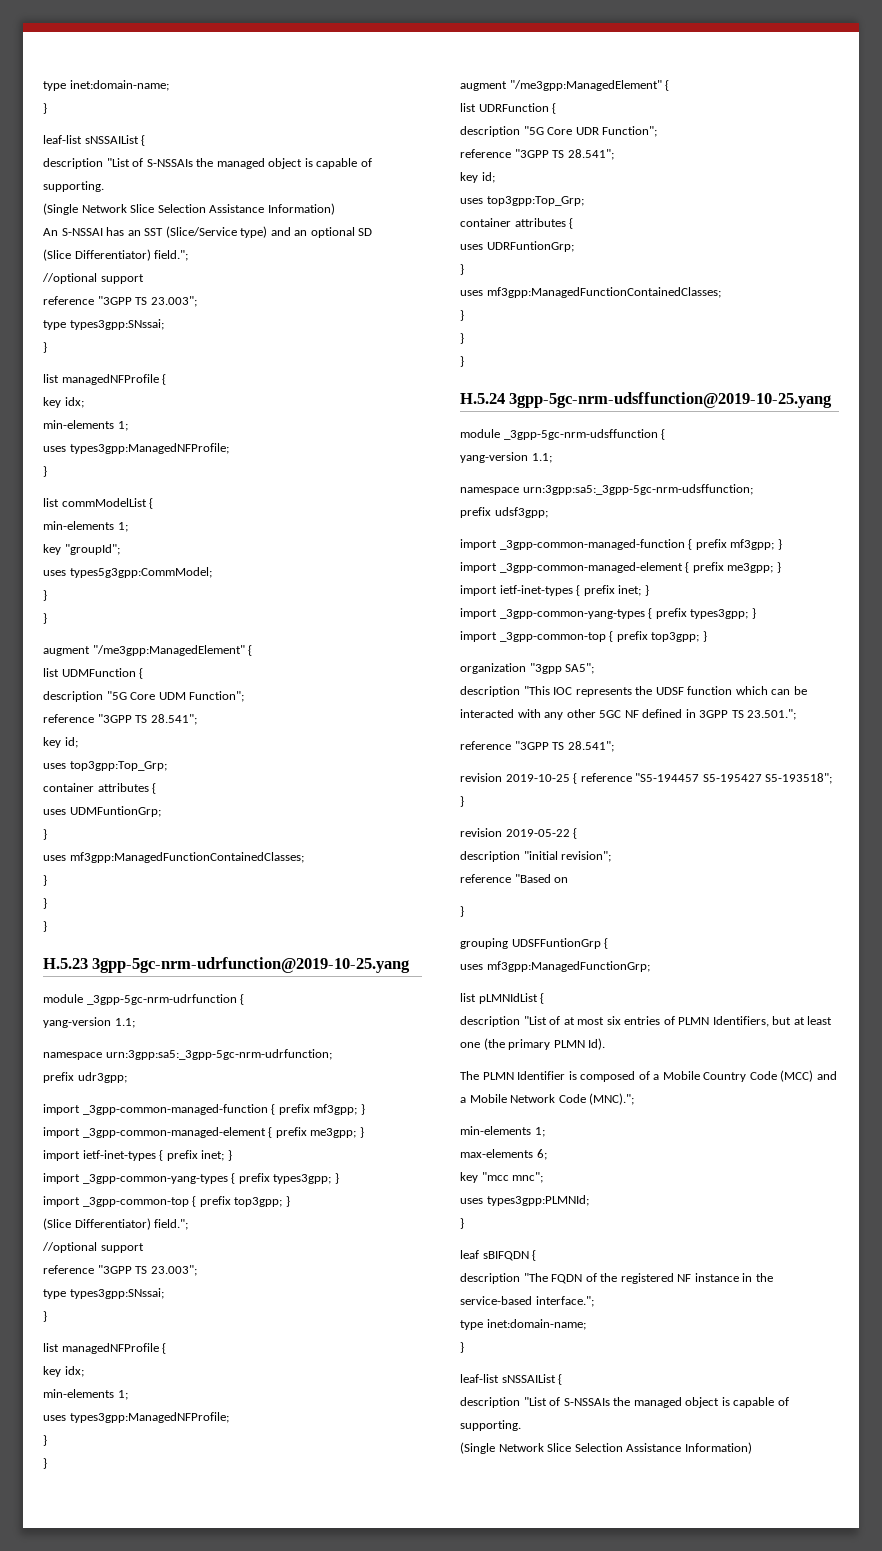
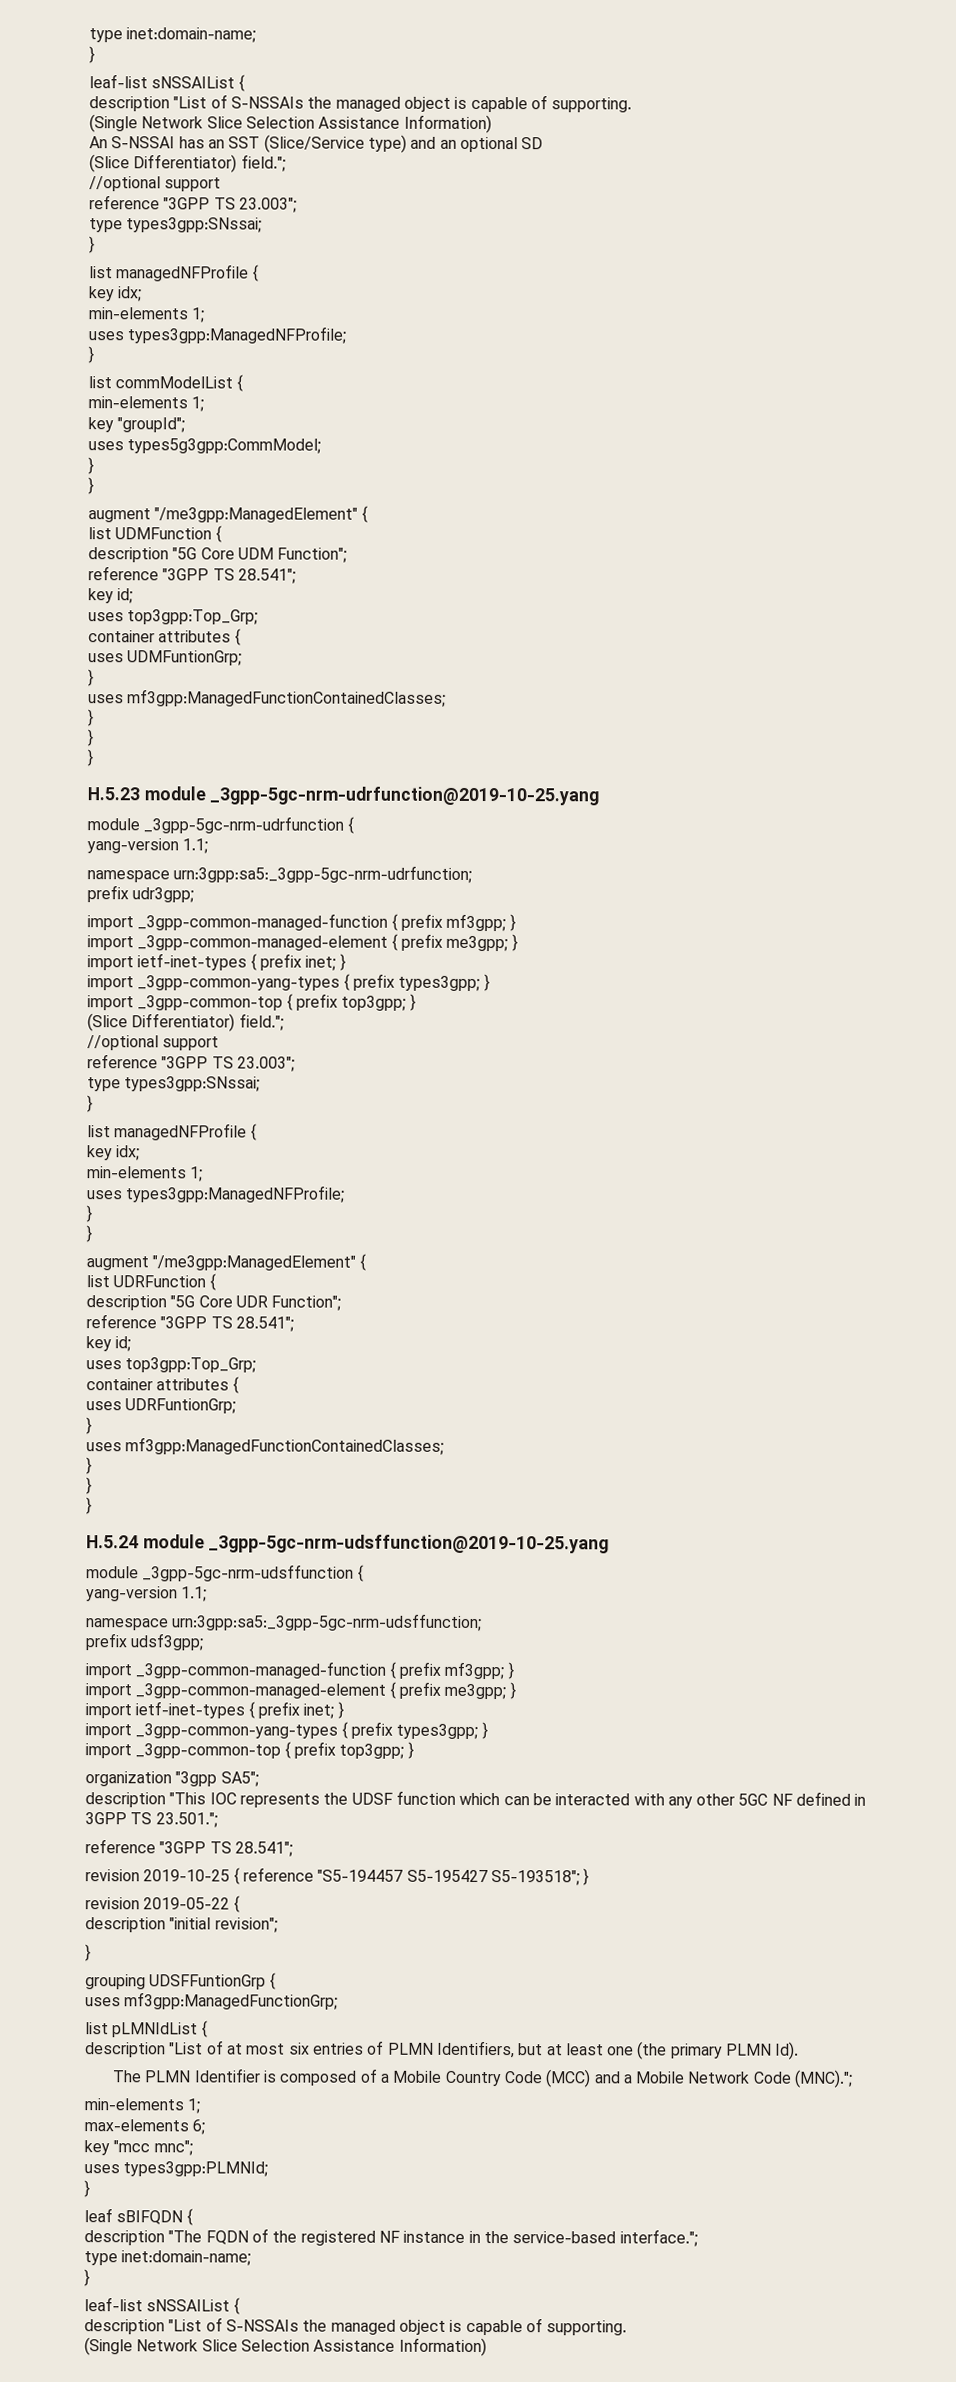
[92,957,411,973] 3gpp-5gc-nrm-udrfunction@2019-10-25.yang -> [143,786,600,806] module _3gpp-5gc-nrm-udrfunction@2019-10-25.yang
[509,392,833,408] 3gpp-5gc-nrm-udsffunction@2019-10-25.yang -> [142,1534,610,1554] module _3gpp-5gc-nrm-udsffunction@2019-10-25.yang
[460,874,569,883] // reference "Based on -> (278, 1925) none

